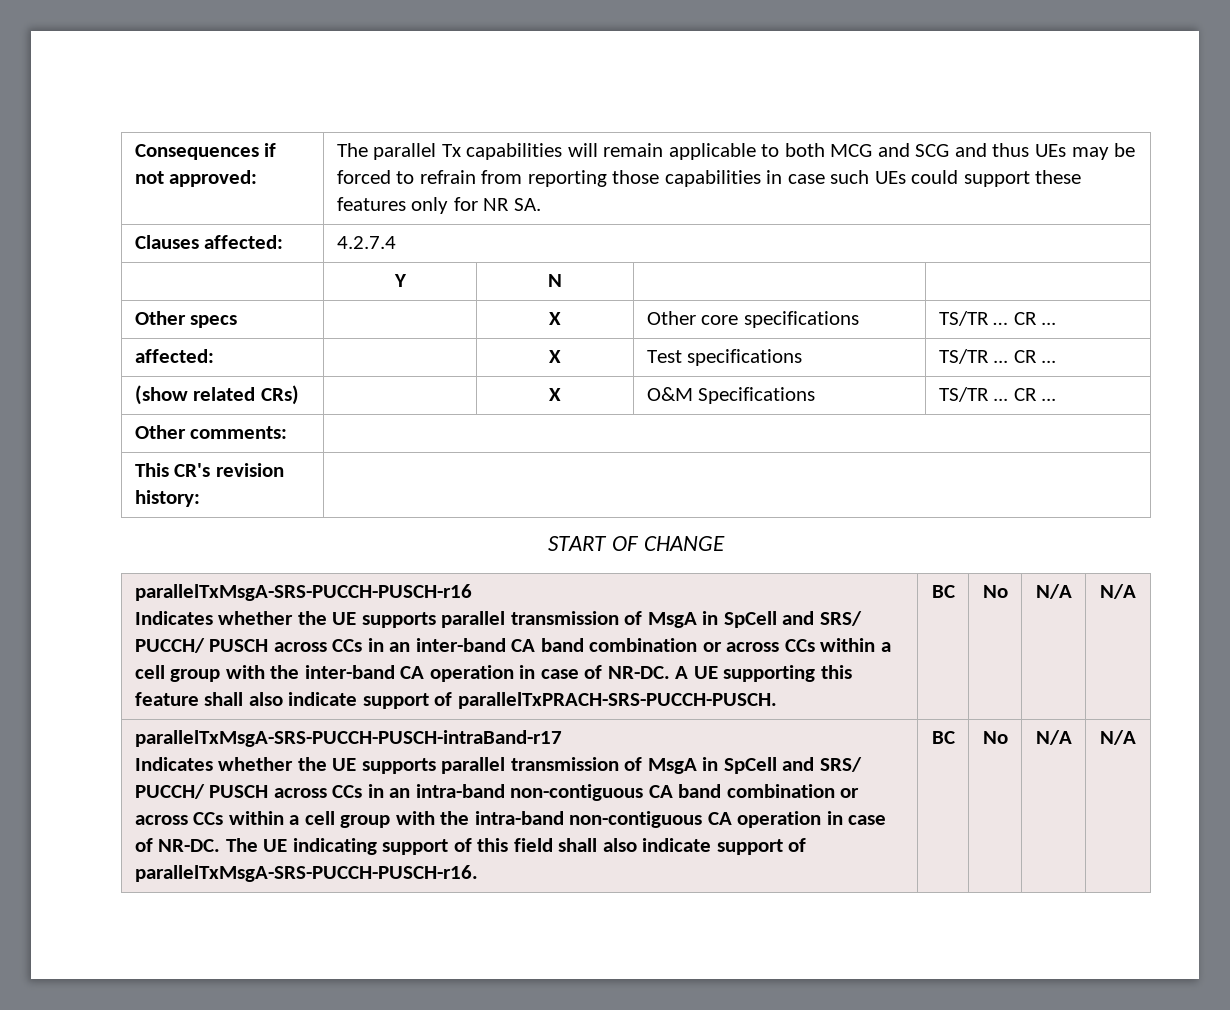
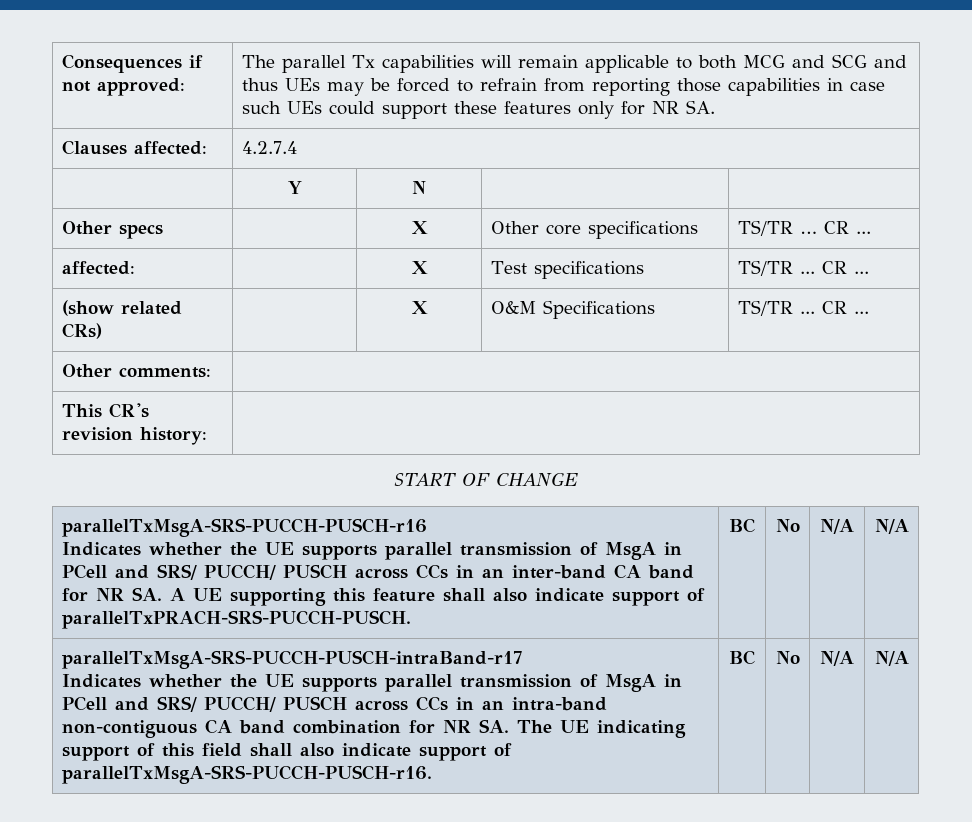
[723,611,777,628] SpCell -> [61,564,107,579] PCell
[589,638,892,652] [134,665,670,682] combination or across CCs within a cell group with the inter-band CA operation in case of NR-DC. -> [61,587,162,601] for NR SA.
[723,757,777,774] SpCell -> [61,696,107,711] PCell
[840,788,860,798] [134,811,887,828] [134,838,221,852] or across CCs within a cell group with the intra-band non-contiguous CA operation in case of NR-DC. -> [408,719,509,733] for NR SA.

